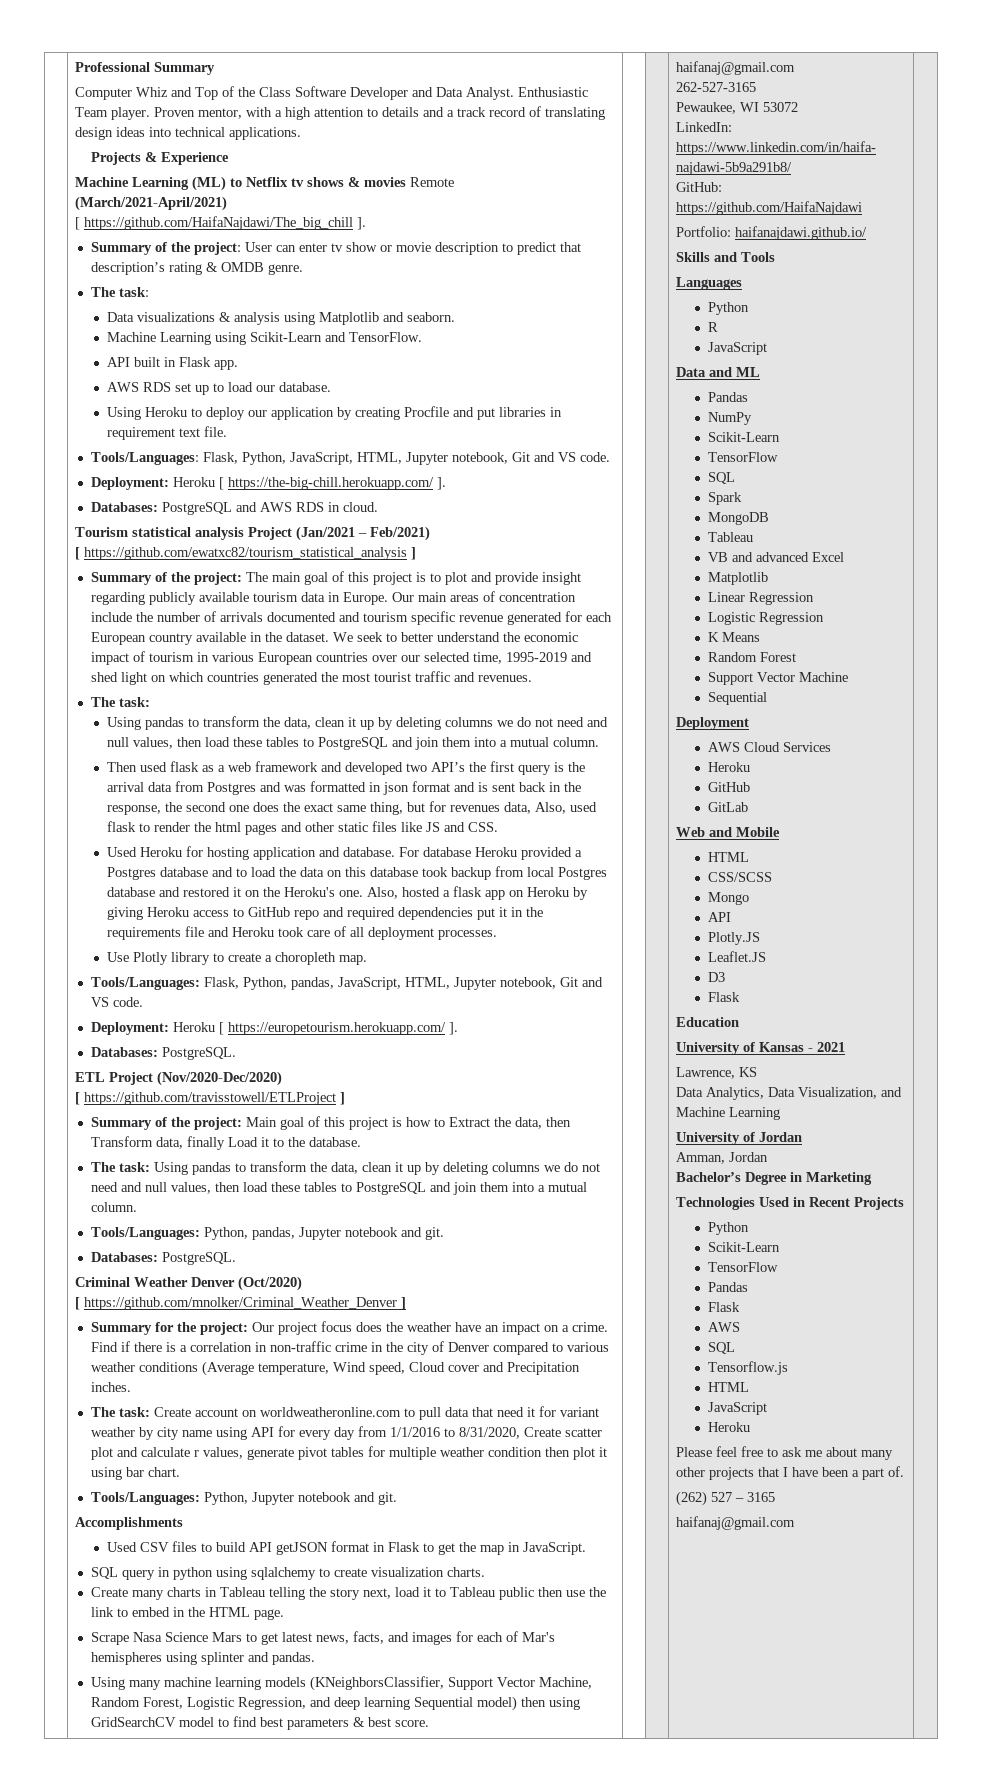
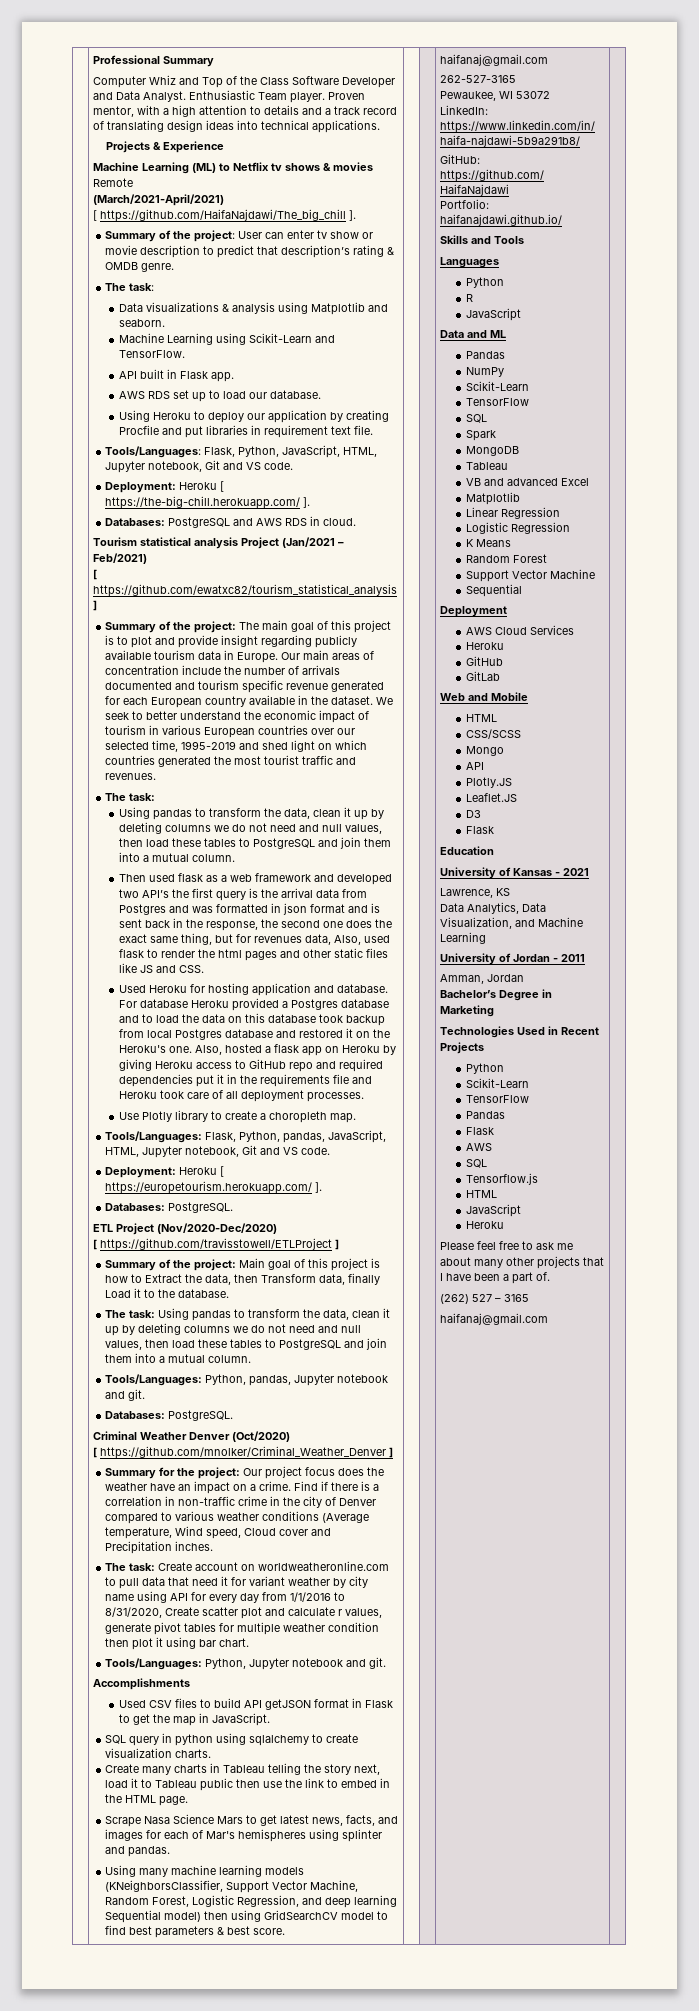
(803, 1137) none -> [553,954,586,962] - 2011

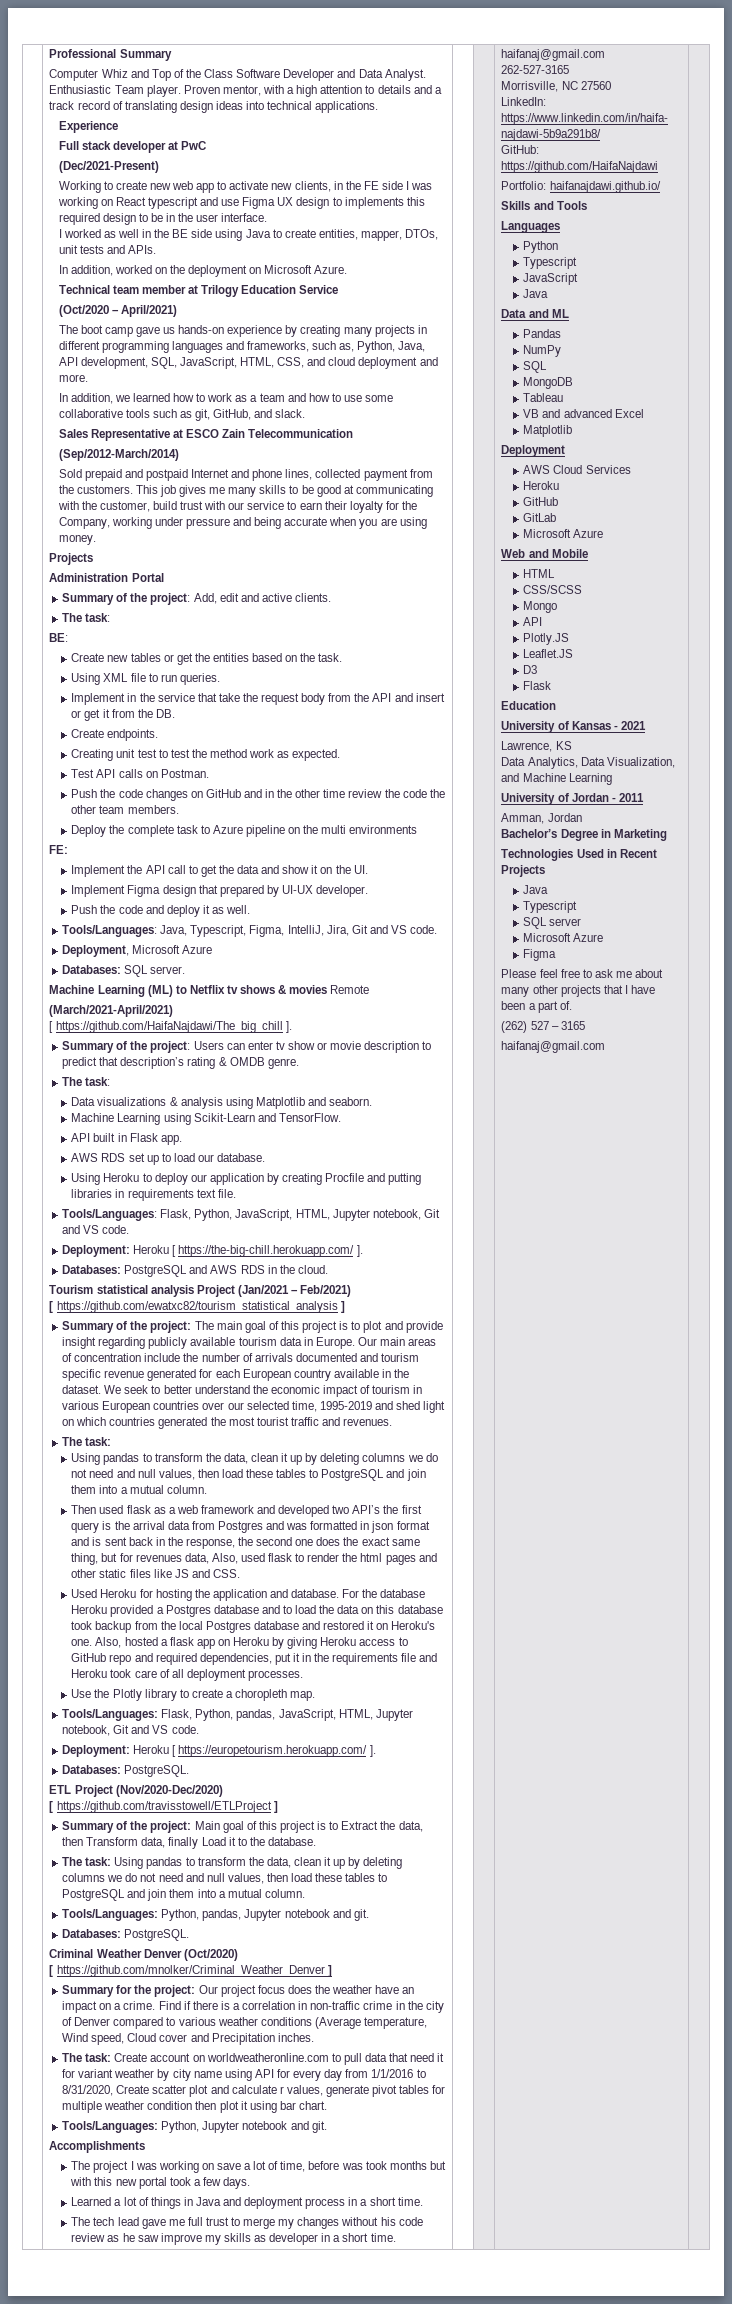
[106,141,225,153] Projects & Experience -> [58,121,118,133] [58,141,207,153] [58,161,159,173] [58,181,433,193] [57,197,425,209] [58,213,268,225] [58,229,439,241] [58,245,156,254] [58,265,348,277] [58,285,339,297] [58,305,177,317] [58,325,427,337] [58,341,426,353] [58,357,438,369] [58,374,88,382] [58,393,394,404] [58,409,306,421] [58,429,354,441] [58,449,179,461] [58,469,433,481] [58,485,433,497] [57,501,418,513] [58,517,427,529] [58,535,96,545] [49,553,94,565] [49,573,164,582] [62,593,331,605] [62,613,111,622] [49,633,69,642] [71,653,343,665] [71,673,220,685] [71,693,445,705] [71,709,175,721] [71,729,159,741] [71,749,341,761] [71,769,209,778] [71,789,445,801] [71,805,179,814] [71,825,418,837] [49,845,69,854] [71,865,368,877] [71,885,369,897] [71,905,251,917] [62,925,438,937] [62,945,213,957] [62,965,186,977] Experience // Full stack developer at PwC // (Dec/2021-Present) // Working to create new web app to activate new clients, in the FE side I was working on React typescript and use Figma UX design to implements this required design to be in the user interface. // I worked as well in the BE side using Java to create entities, mapper, DTOs, unit tests and APIs. // In addition, worked on the deployment on Microsoft Azure. // Technical team member at Trilogy Education Service // (Oct/2020 – April/2021) // The boot camp gave us hands-on experience by creating many projects in different programming languages and frameworks, such as, Python, Java, API development, SQL, JavaScript, HTML, CSS, and cloud deployment and more. // In addition, we learned how to work as a team and how to use some collaborative tools such as git, GitHub, and slack. // Sales Representative at ESCO Zain Telecommunication // (Sep/2012-March/2014) // Sold prepaid and postpaid Internet and phone lines, collected payment from the customers. This job gives me many skills to be good at communicating with the customer, build trust with our service to earn their loyalty for the Company, working under pressure and being accurate when you are using money. // Projects // Administration Portal // Summary of the project: Add, edit and active clients. // The task: // BE: // Create new tables or get the entities based on the task. // Using XML file to run queries. // Implement in the service that take the request body from the API and insert or get it from the DB. // Create endpoints. // Creating unit test to test the method work as expected. // Test API calls on Postman. // Push the code changes on GitHub and in the other time review the code the other team members. // Deploy the complete task to Azure pipeline on the multi environments // FE: // Implement the API call to get the data and show it on the UI. // Implement Figma design that prepared by UI-UX developer. // Push the code and deploy it as well. // Tools/Languages: Java, Typescript, Figma, IntelliJ, Jira, Git and VS code. // Deployment, Microsoft Azure // Databases: SQL server.
[238,231,263,239] User -> [193,1041,224,1050] Users
[184,426,203,438] put -> [388,1173,422,1185] putting
[263,425,328,438] requirement -> [127,1189,194,1201] requirements
(321, 521) none -> [279,1265,295,1274] the
(249, 989) none -> [194,1589,210,1598] the
(137, 1004) none -> [362,1589,378,1598] the
(144, 1033) none -> [160,1621,176,1630] the
[372,1029,390,1038] the -> (389, 1626) none
[118,1074,193,1087] dependencies -> [199,1653,272,1665] dependencies,
(139, 1116) none -> [94,1689,110,1698] the
[105,1275,129,1283] how -> (327, 1825) none
[118,1698,393,1710] [118,1713,270,1726] [105,1733,359,1746] [105,1748,212,1758] [105,1763,381,1775] [105,1778,391,1791] [105,1794,189,1806] [105,1814,399,1827] [105,1829,383,1842] [105,1846,171,1857] [105,1865,305,1877] [105,1880,359,1893] [105,1895,398,1908] [105,1910,389,1923] [105,1925,286,1938] Used CSV files to build API getJSON format in Flask to get the map in JavaScript. // SQL query in python using sqlalchemy to create visualization charts. // Create many charts in Tableau telling the story next, load it to Tableau public then use the link to embed in the HTML page. // Scrape Nasa Science Mars to get latest news, facts, and images for each of Mar's hemispheres using splinter and pandas. // Using many machine learning models (KNeighborsClassifier, Support Vector Machine, Random Forest, Logistic Regression, and deep learning Sequential model) then using GridSearchCV model to find best parameters & best score. -> [71,2161,446,2173] [70,2177,251,2189] [71,2197,423,2209] [71,2217,423,2229] [71,2233,396,2245] The project I was working on save a lot of time, before was took months but with this new portal took a few days. // Learned a lot of things in Java and deployment process in a short time. // The tech lead gave me full trust to merge my changes without his code review as he saw improve my skills as developer in a short time.
[440,91,551,101] Pewaukee, WI 53072 -> [501,81,611,92] Morrisville, NC 27560
[465,294,473,302] [465,308,521,321] R // JavaScript -> [523,257,578,269] [523,273,579,285] [523,289,549,298] Typescript // JavaScript // Java
[465,381,529,391] [465,398,529,406] [465,414,487,423] [465,430,496,441] // Scikit-Learn // TensorFlow // SQL // Spark -> [523,361,548,373] // SQL
[465,507,560,519] [465,522,570,534] [465,539,511,547] [465,554,547,563] [465,569,595,582] [465,584,522,597] // Linear Regression // Logistic Regression // K Means // Random Forest // Support Vector Machine // Sequential -> (573, 431) none
(500, 676) none -> [523,529,604,538] // Microsoft Azure
[465,1063,504,1074] [465,1078,529,1088] [465,1095,529,1103] [465,1111,505,1119] [465,1127,494,1135] [465,1143,492,1151] [465,1159,487,1168] [465,1173,538,1185] [465,1190,497,1198] [465,1204,521,1217] [465,1221,504,1229] Python // Scikit-Learn // TensorFlow // Pandas // Flask // AWS // SQL // Tensorflow.js // HTML // JavaScript // Heroku -> [523,885,549,894] [523,901,578,913] [523,917,582,929] [523,933,604,942] [523,949,557,961] Java // Typescript // SQL server // Microsoft Azure // Figma

